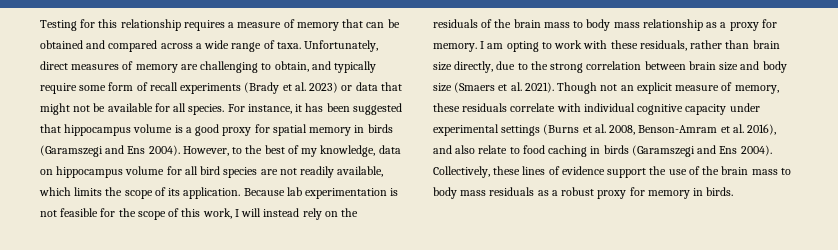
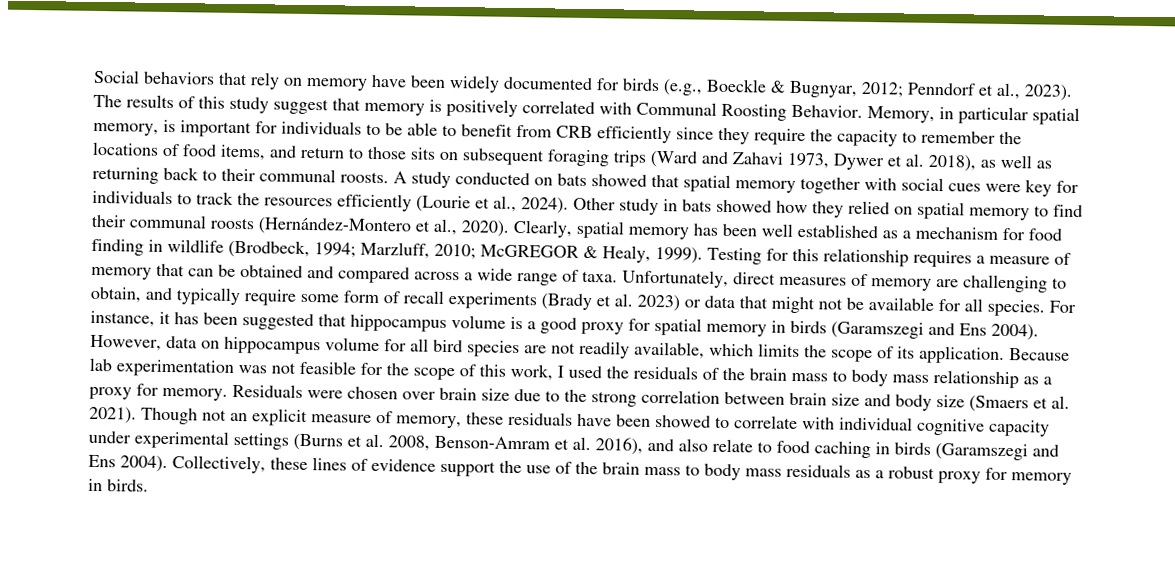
(40, 25) none -> [93,69,1073,101] [93,94,1080,126] [93,119,1022,147] [92,141,1052,172] [92,166,1079,197] [92,189,1083,221] [91,214,1062,241] [91,238,703,264] Social behaviors that rely on memory have been widely documented for birds (e.g., Boeckle & Bugnyar, 2012; Penndorf et al., 2023). The results of this study suggest that memory is positively correlated with Communal Roosting Behavior. Memory, in particular spatial memory, is important for individuals to be able to benefit from CRB efficiently since they require the capacity to remember the locations of food items, and return to those sits on subsequent foraging trips (Ward and Zahavi 1973, Dywer et al. 2018), as well as returning back to their communal roosts. A study conducted on bats showed that spatial memory together with social cues were key for individuals to track the resources efficiently (Lourie et al., 2024). Other study in bats showed how they relied on spatial memory to find their communal roosts (Hernández-Montero et al., 2020). Clearly, spatial memory has been well established as a mechanism for food finding in wildlife (Brodbeck, 1994; Marzluff, 2010; McGREGOR & Healy, 1999).
[232,145,376,157] to the best of my knowledge, -> (162, 342) none
[390,188,399,196] is -> [238,365,267,374] was
[241,208,338,220] will instead rely on -> [568,365,602,379] used
[480,40,780,52] [433,61,494,73] I am opting to work with these residuals, rather than brain size directly, -> [232,383,510,401] Residuals were chosen over brain size
(508, 107) none -> [577,413,730,429] have been showed to

